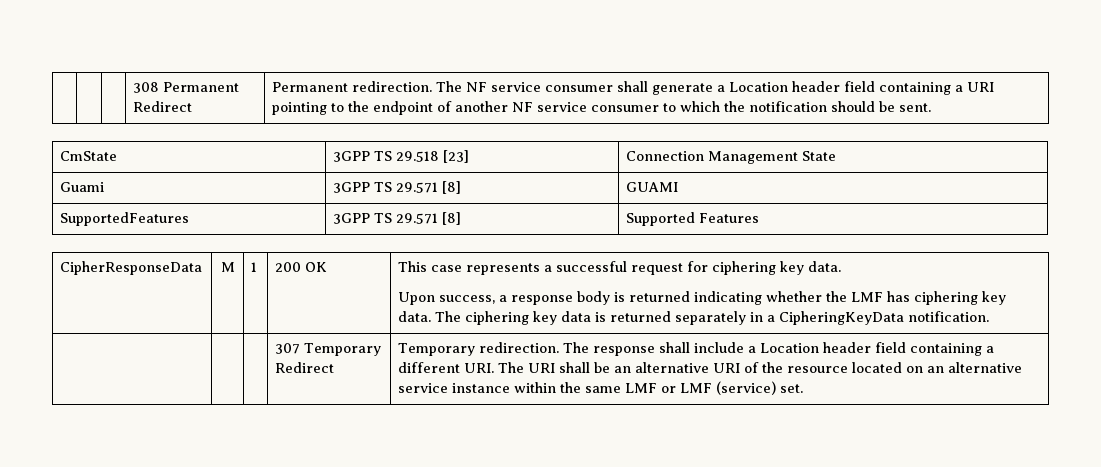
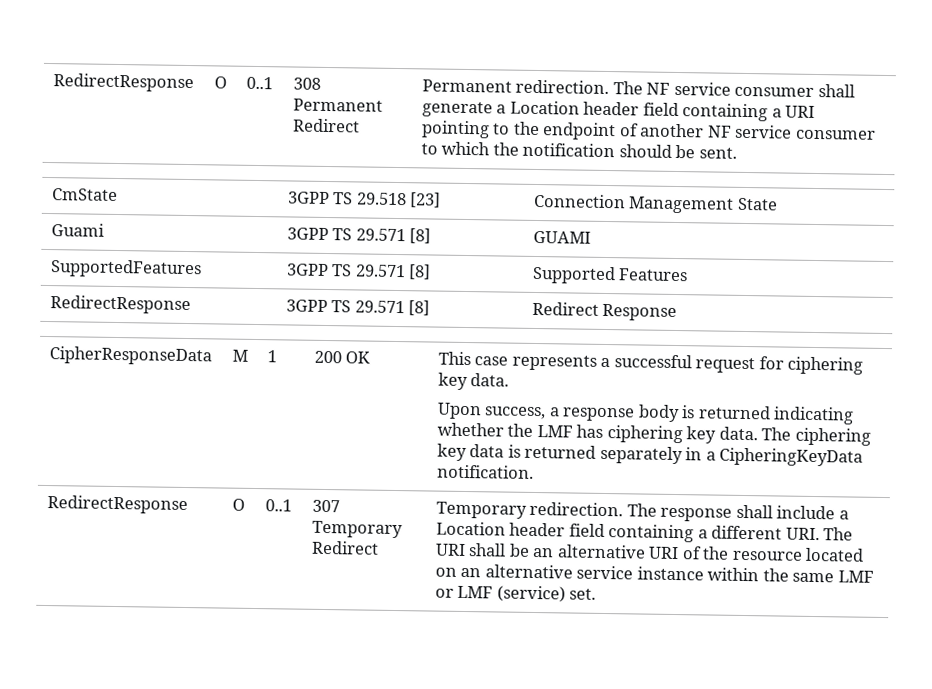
(133, 87) | | -> [52,73,194,93] [214,76,227,89] [245,76,273,90] RedirectResponse | O | 0..1
(760, 218) none -> [49,295,191,315] [285,299,431,316] [531,301,678,322] // RedirectResponse | 3GPP TS 29.571 [8] | Redirect Response
(990, 316) | | -> [46,495,188,515] [231,498,245,511] [264,499,292,512] RedirectResponse | O | 0..1

